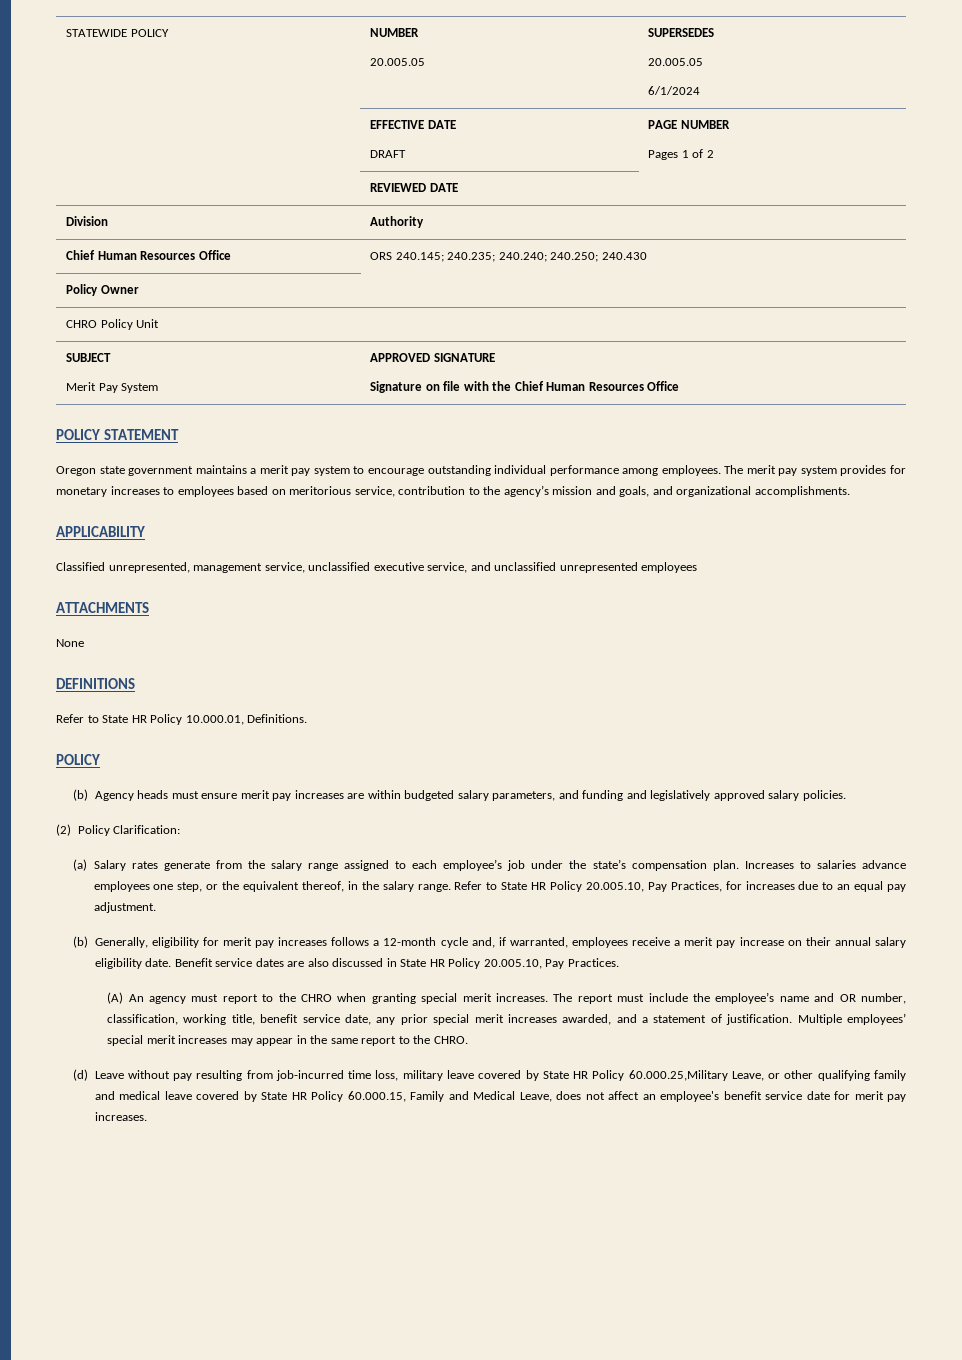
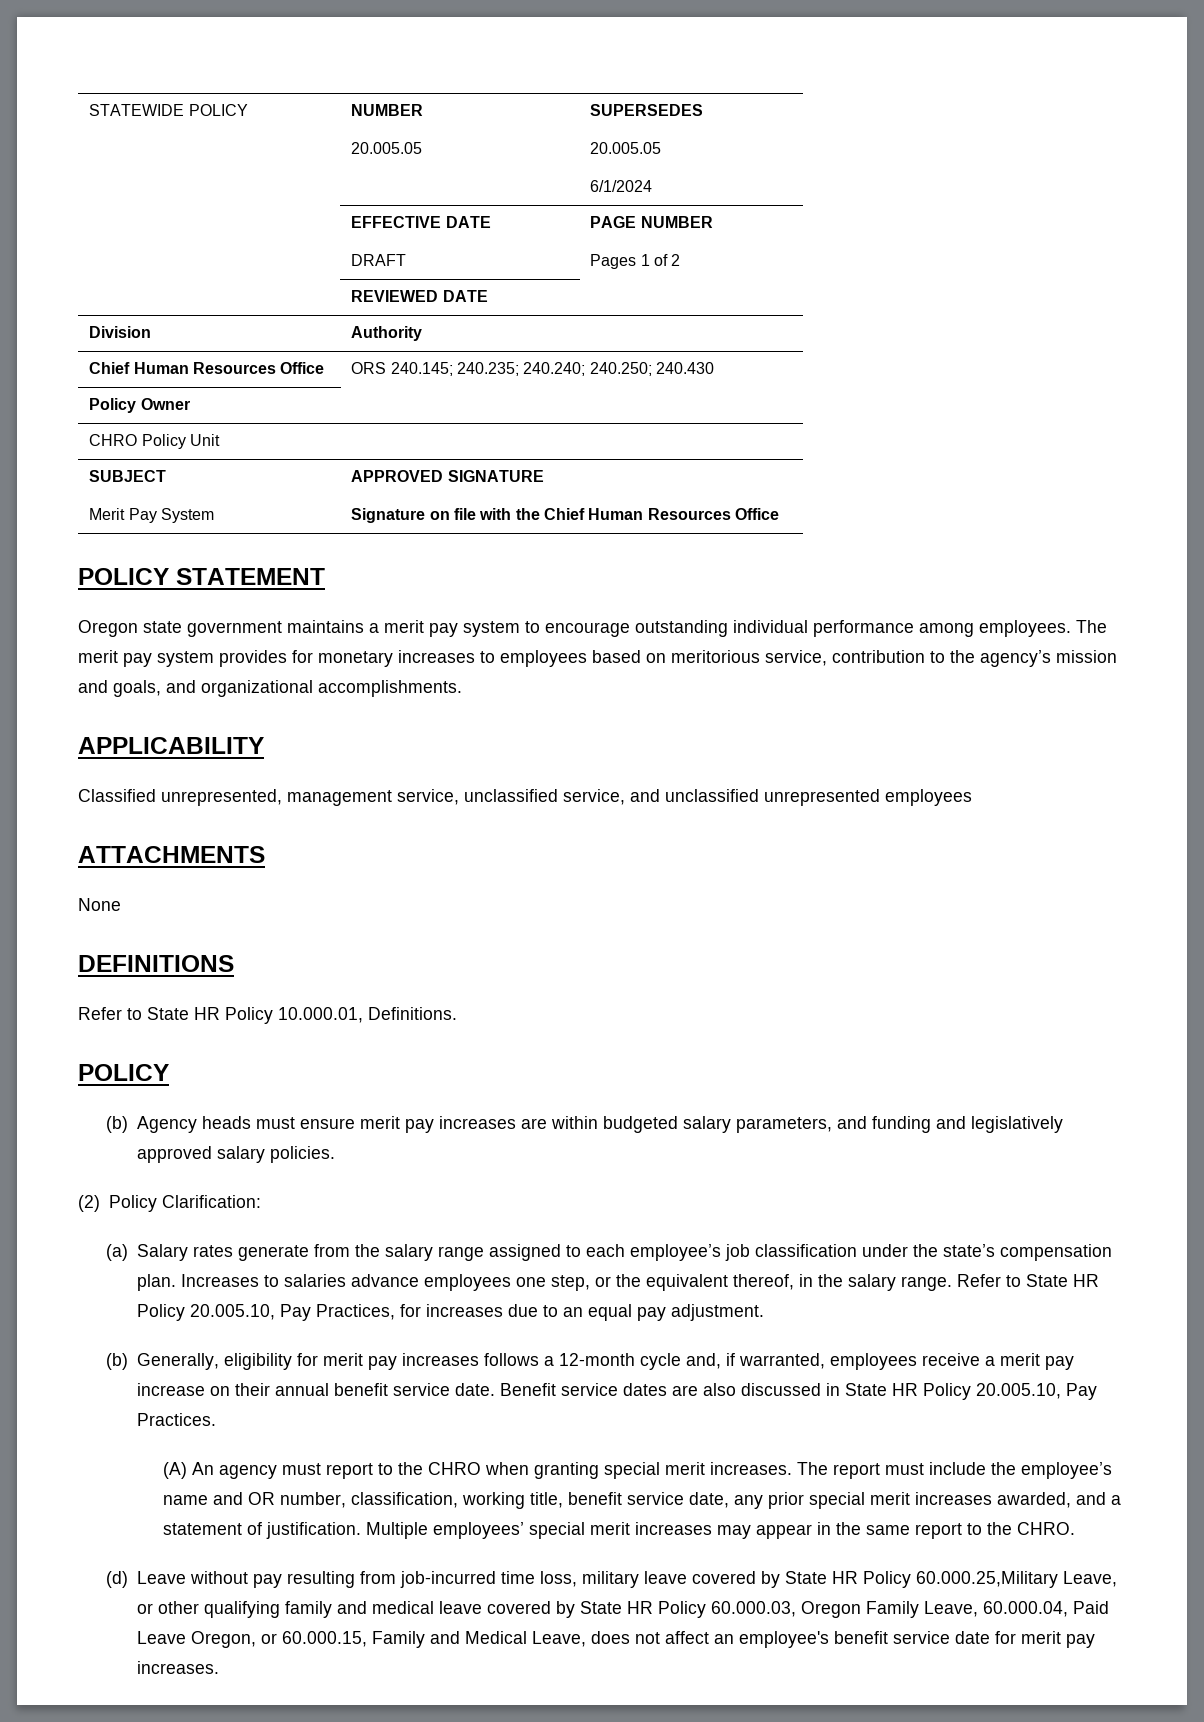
[373,562,424,571] executive -> (558, 795) none
(526, 865) none -> [755,1244,858,1257] classification
[874,937,906,948] [94,958,142,969] salary eligibility -> [334,1383,451,1396] benefit service
(344, 1096) none -> [711,1601,1110,1618] [137,1631,278,1648] 60.000.03, Oregon Family Leave, 60.000.04, Paid Leave Oregon, or

